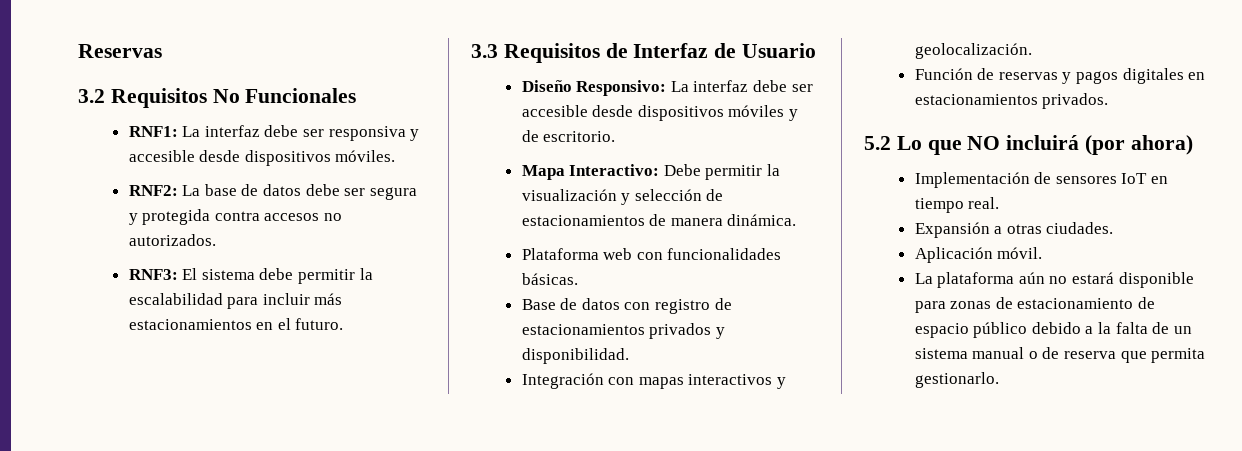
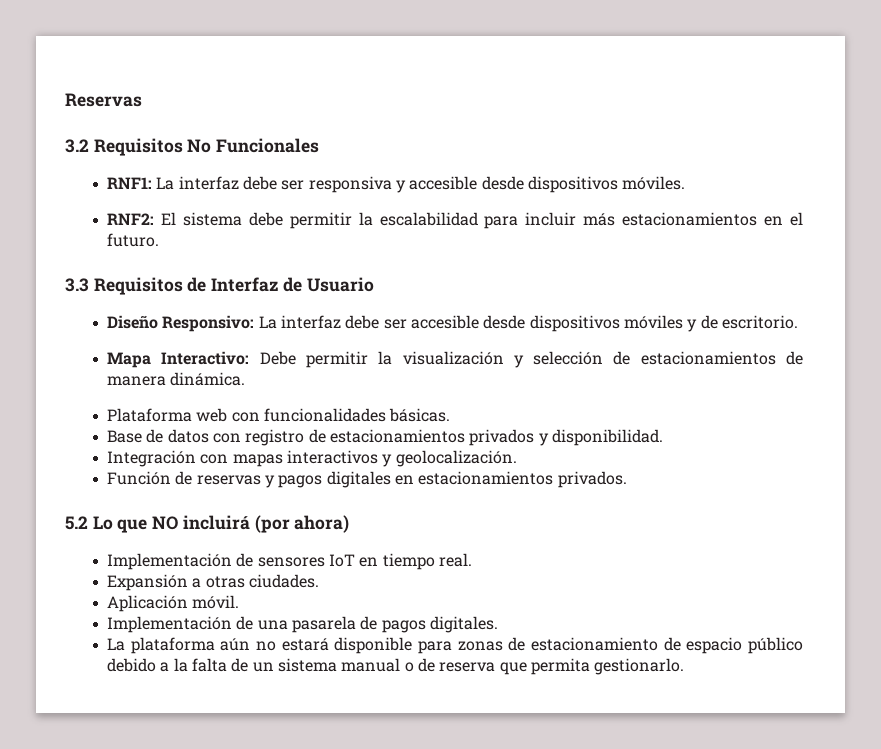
[182,184,417,200] [128,209,342,225] [128,234,216,246] [128,269,178,280] La base de datos debe ser segura y protegida contra accesos no autorizados. // RNF3: -> (155, 219) none
(1043, 253) none -> [107,616,498,633] // Implementación de una pasarela de pagos digitales.

